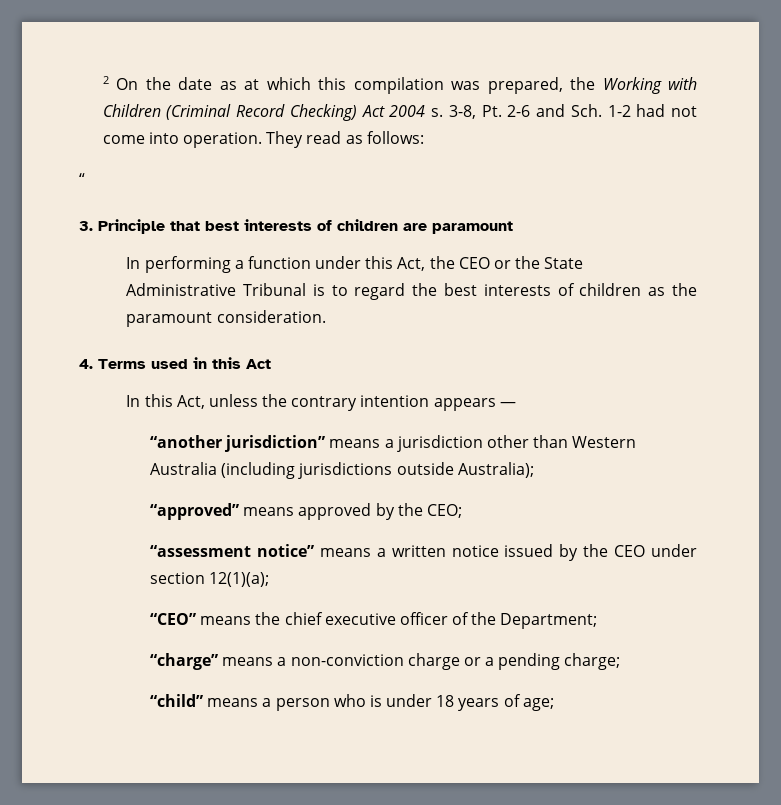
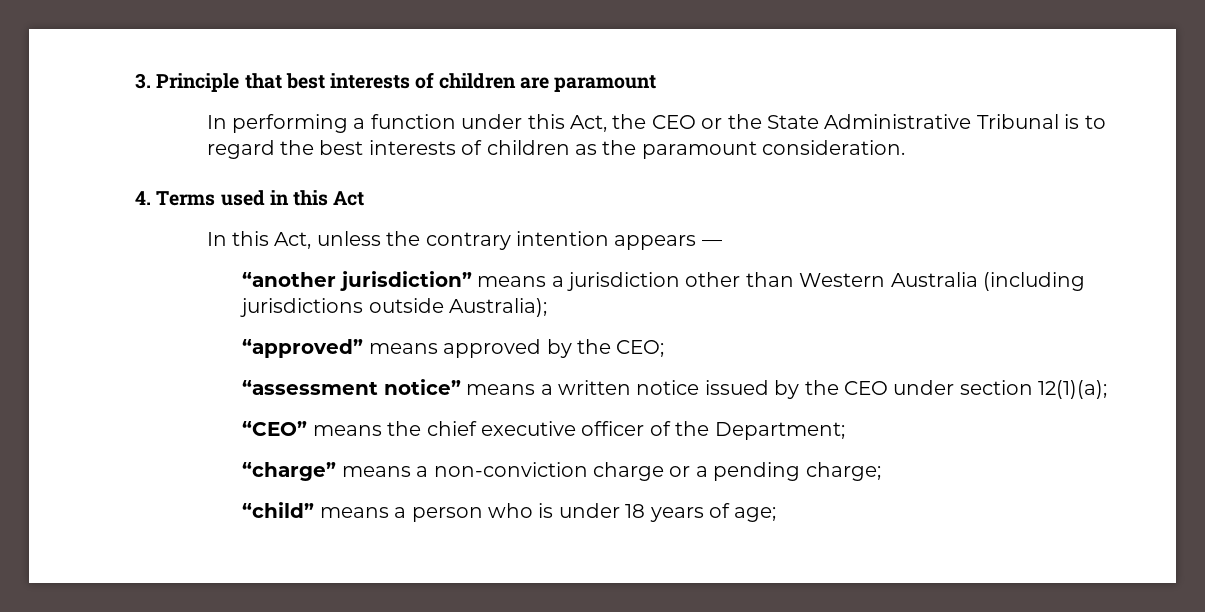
[102,76,697,94] [102,104,697,121] [102,131,424,148] [79,173,85,185] 2 On the date as at which this compilation was prepared, the Working with Children (Criminal Record Checking) Act 2004 s. 3-8, Pt. 2-6 and Sch. 1-2 had not come into operation. They read as follows: // “ // -> (135, 81) none

